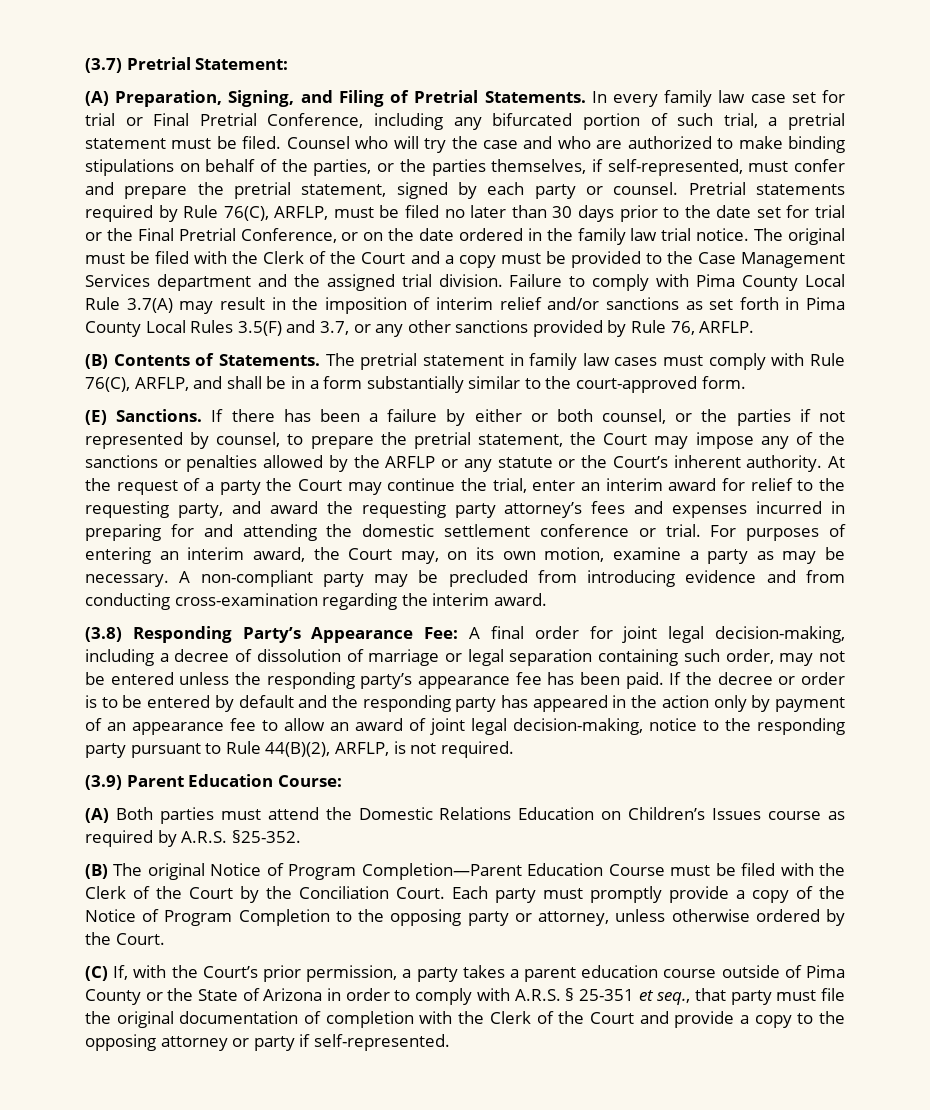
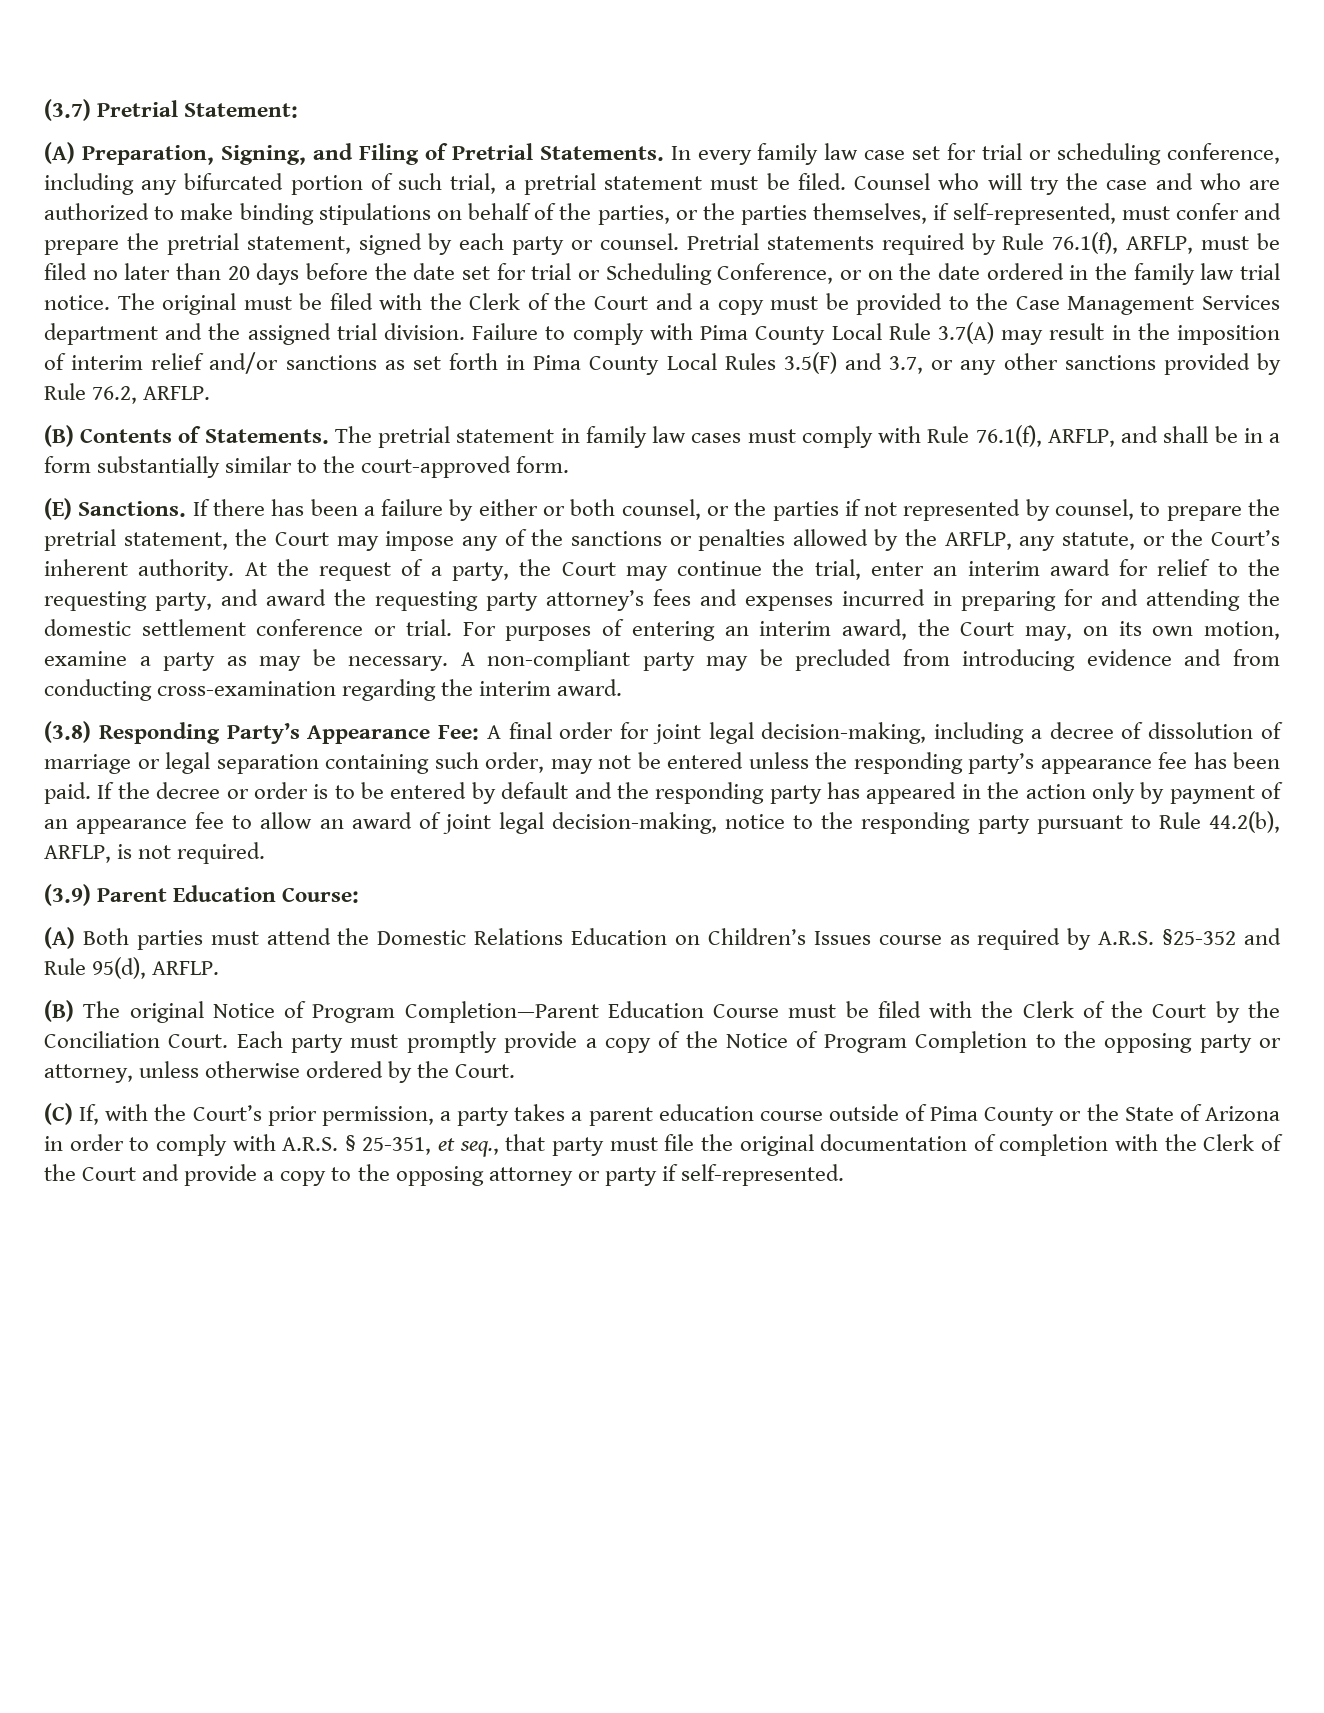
[153,113,364,128] Final Pretrial Conference, -> [1057,143,1280,165] scheduling conference,
[223,206,269,221] 76(C), -> [1052,232,1119,254] 76.1(f),
[552,205,680,222] 30 days prior to -> [227,263,368,285] 20 days before
[106,228,236,241] the Final Pretrial -> [605,263,712,285] Scheduling
[670,321,695,335] 76, -> [92,386,138,404] 76.2,
[85,377,130,392] 76(C), -> [975,425,1042,447] 76.1(f),
[385,456,553,472] ARFLP or any statute -> [944,532,1136,551] ARFLP, any statute,
[219,480,261,495] party -> [451,562,509,581] party,
[265,742,331,757] 44(B)(2), -> [1209,811,1281,833] 44.2(b),
[231,830,301,843] §25-352. -> [1162,928,1282,945] [44,957,220,979] §25-352 and Rule 95(d), ARFLP.
[578,989,634,1001] 25-351 -> [362,1137,432,1155] 25-351,

